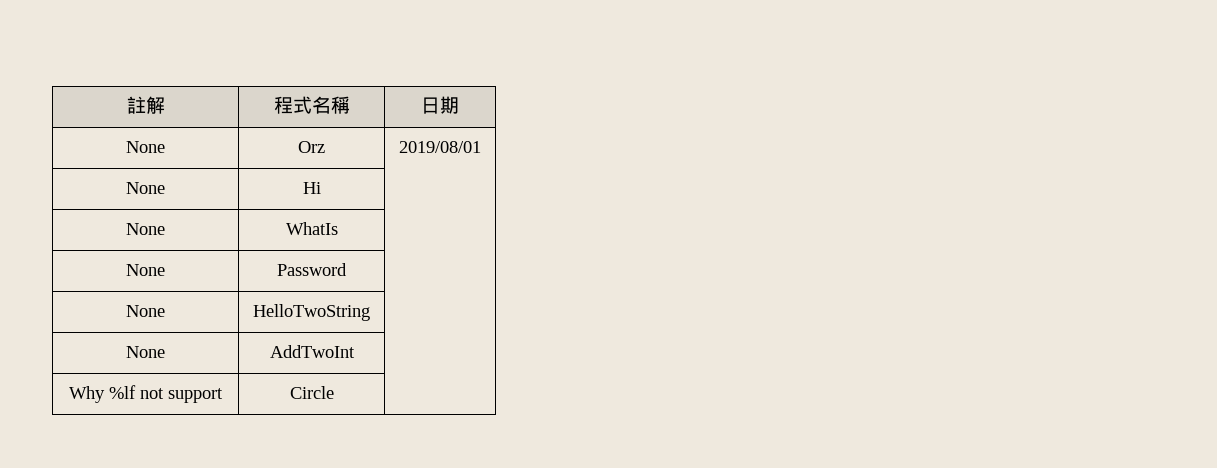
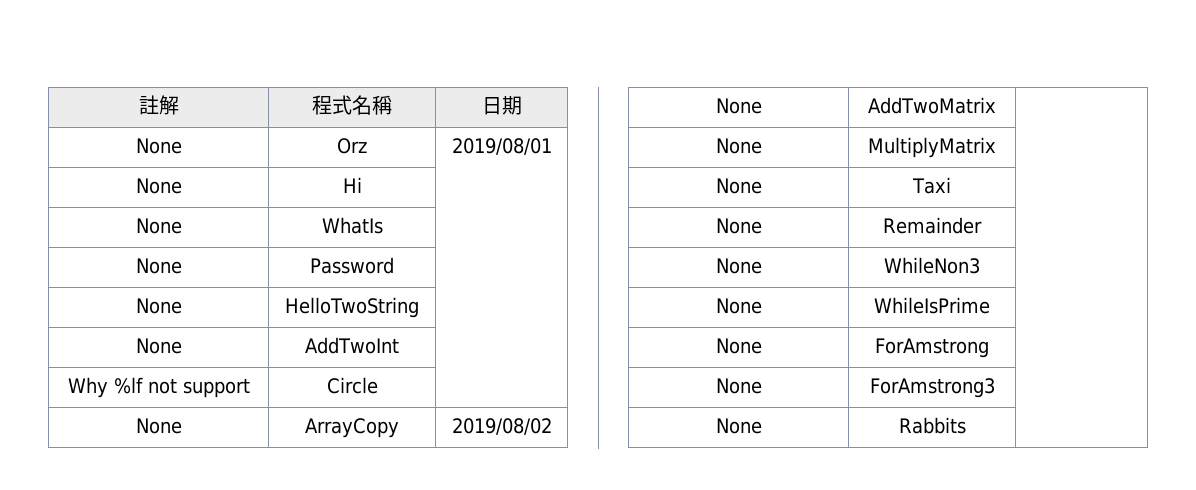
(334, 392) none -> [135,418,182,434] [305,418,399,438] [451,418,552,435] [715,98,762,114] [868,97,997,114] [715,138,762,154] [868,137,996,158] [715,178,762,194] [912,177,952,194] [715,218,762,234] [883,217,983,234] [715,258,762,274] [884,257,980,274] [715,298,762,314] [874,297,990,314] [715,338,762,354] [875,338,990,358] [715,378,762,394] [869,378,995,398] [715,418,762,434] [898,417,966,434] // None | ArrayCopy | 2019/08/02 // None | AddTwoMatrix | // None | MultiplyMatrix | // None | Taxi | // None | Remainder | // None | WhileNon3 | // None | WhileIsPrime | // None | ForAmstrong | // None | ForAmstrong3 | // None | Rabbits |

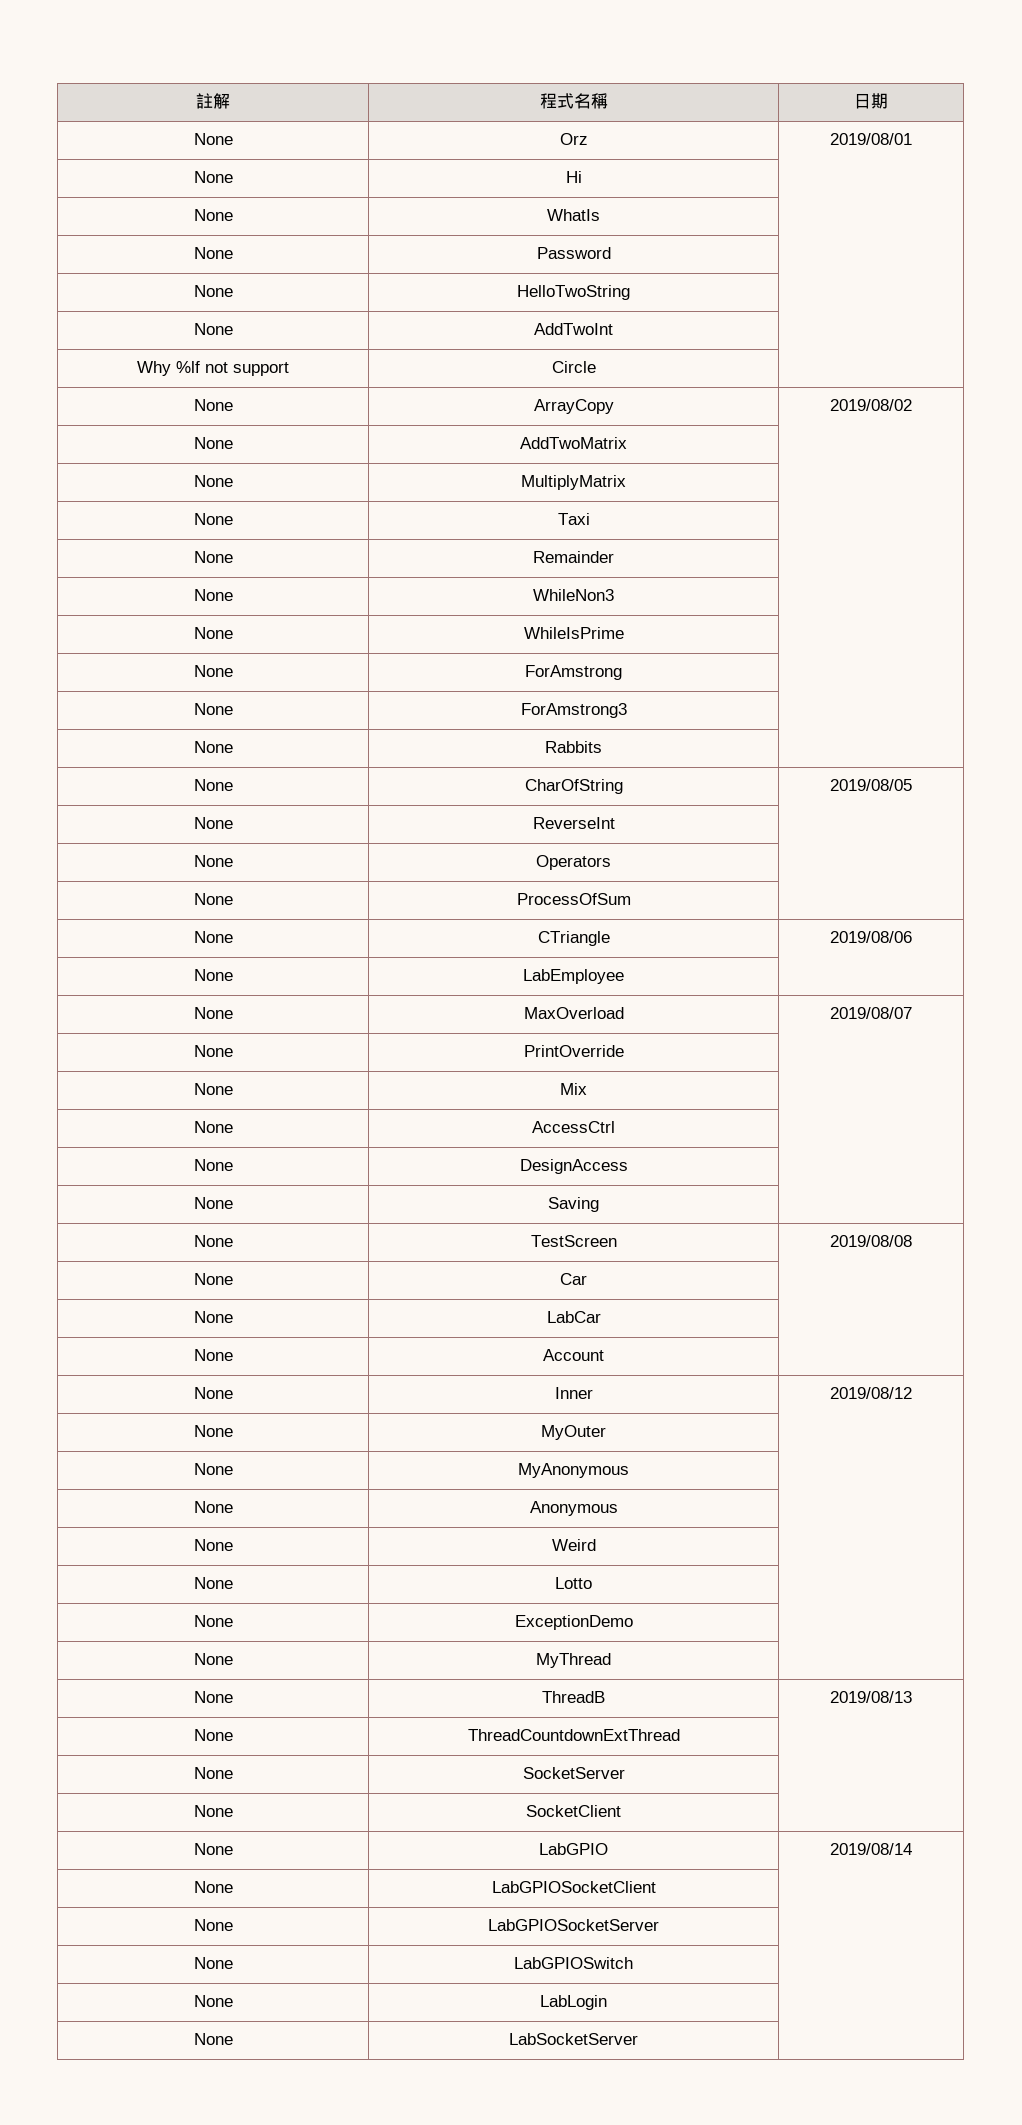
(966, 425) none -> [193,779,233,791] [524,779,623,794] [830,779,912,791] [193,817,233,829] [532,817,615,829] [193,855,233,867] [536,855,611,870] [193,893,233,905] [516,893,631,905] [193,931,233,943] [537,931,610,946] [830,931,912,943] [193,969,233,981] [523,969,624,984] [193,1007,233,1019] [523,1007,624,1019] [830,1007,912,1019] [193,1045,233,1057] [523,1045,624,1057] [193,1083,233,1095] [560,1083,587,1095] [193,1121,233,1133] [532,1121,615,1133] [193,1159,233,1171] [519,1159,628,1174] [193,1197,233,1209] [548,1197,599,1212] [193,1235,233,1247] [530,1235,617,1247] [830,1235,912,1247] [193,1273,233,1285] [560,1273,587,1285] [193,1311,233,1323] [546,1311,601,1323] [193,1349,233,1361] [543,1349,604,1361] [193,1387,233,1399] [554,1387,593,1399] [830,1387,912,1399] [193,1425,233,1437] [541,1425,606,1440] [193,1463,233,1475] [518,1463,629,1478] [193,1501,233,1513] [529,1501,618,1516] [193,1539,233,1551] [551,1539,596,1551] [193,1577,233,1589] [555,1577,592,1589] [193,1615,233,1627] [514,1615,633,1630] [193,1653,233,1665] [536,1653,611,1668] [193,1691,233,1703] [542,1691,605,1703] [830,1691,912,1703] [193,1729,233,1741] [467,1729,680,1741] [193,1767,233,1779] [522,1767,625,1779] [193,1805,233,1817] [526,1805,621,1817] [193,1843,233,1855] [539,1843,608,1855] [830,1843,912,1855] [193,1881,233,1893] [491,1881,656,1893] [193,1919,233,1931] [488,1919,659,1931] [193,1957,233,1969] [514,1957,633,1969] [193,1995,233,2007] [540,1995,607,2010] [193,2033,233,2045] [509,2033,638,2045] // None | CharOfString | 2019/08/05 // None | ReverseInt | // None | Operators | // None | ProcessOfSum | // None | CTriangle | 2019/08/06 // None | LabEmployee | // None | MaxOverload | 2019/08/07 // None | PrintOverride | // None | Mix | // None | AccessCtrl | // None | DesignAccess | // None | Saving | // None | TestScreen | 2019/08/08 // None | Car | // None | LabCar | // None | Account | // None | Inner | 2019/08/12 // None | MyOuter | // None | MyAnonymous | // None | Anonymous | // None | Weird | // None | Lotto | // None | ExceptionDemo | // None | MyThread | // None | ThreadB | 2019/08/13 // None | ThreadCountdownExtThread | // None | SocketServer | // None | SocketClient | // None | LabGPIO | 2019/08/14 // None | LabGPIOSocketClient | // None | LabGPIOSocketServer | // None | LabGPIOSwitch | // None | LabLogin | // None | LabSocketServer |

